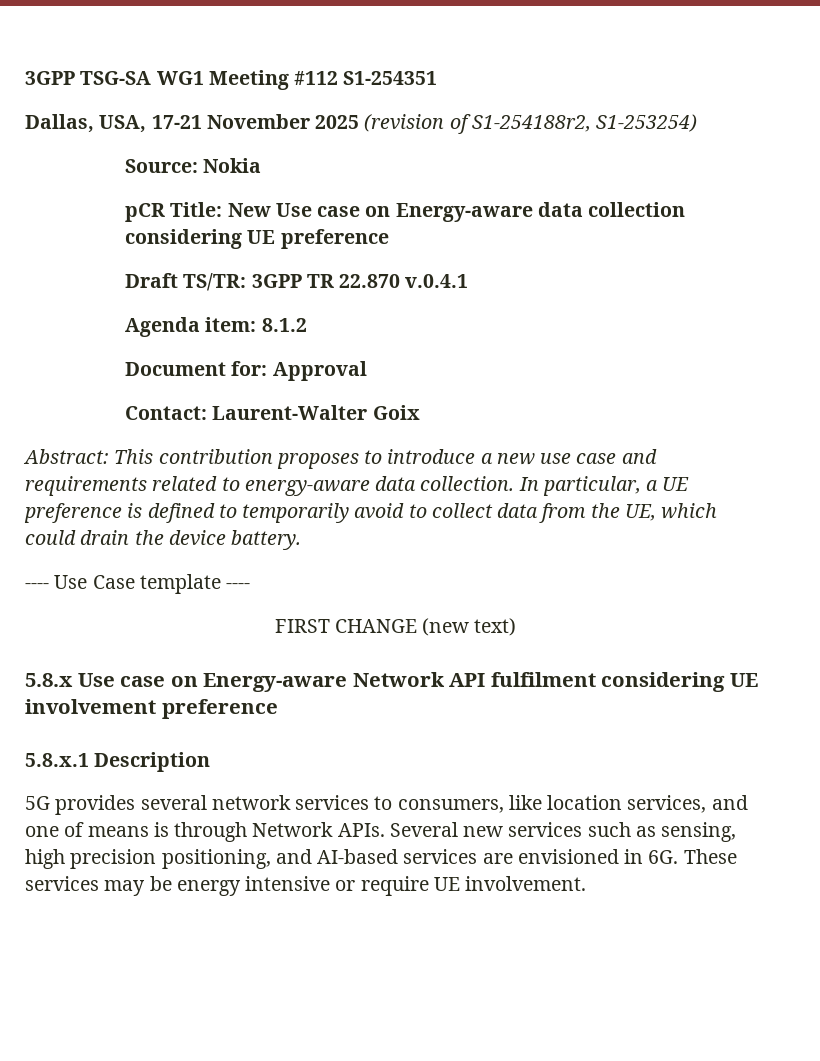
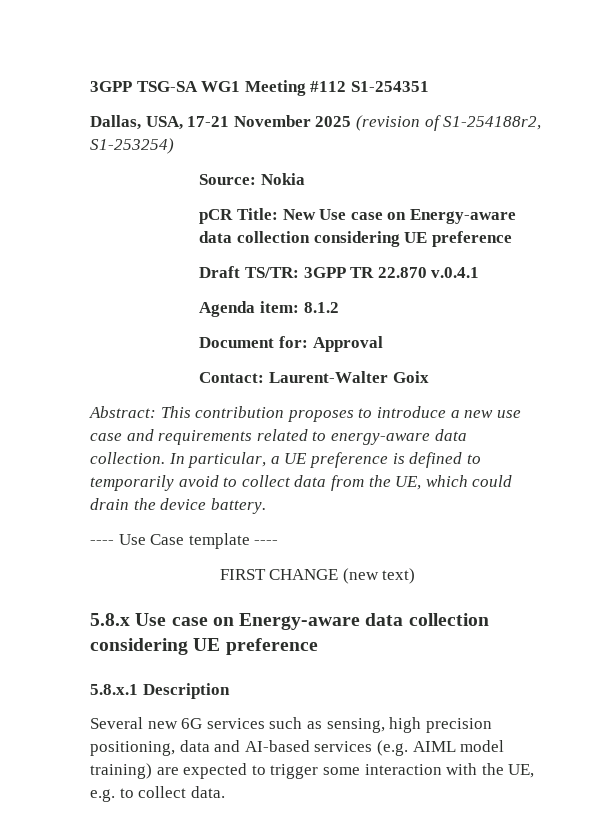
[352,672,758,692] [25,699,156,714] Network API fulfilment considering UE involvement -> [365,613,489,626] [90,638,221,655] data collection considering UE
[25,795,748,815] [25,822,385,842] 5G provides several network services to consumers, like location services, and one of means is through Network APIs. -> (230, 691) none
(504, 831) none -> [181,718,203,729] 6G
(271, 859) none -> [179,740,210,752] data
[482,849,737,864] [25,876,587,896] are envisioned in 6G. These services may be energy intensive or require UE involvement. -> [376,740,505,756] [90,763,535,779] [90,786,225,802] (e.g. AIML model training) are expected to trigger some interaction with the UE, e.g. to collect data.

